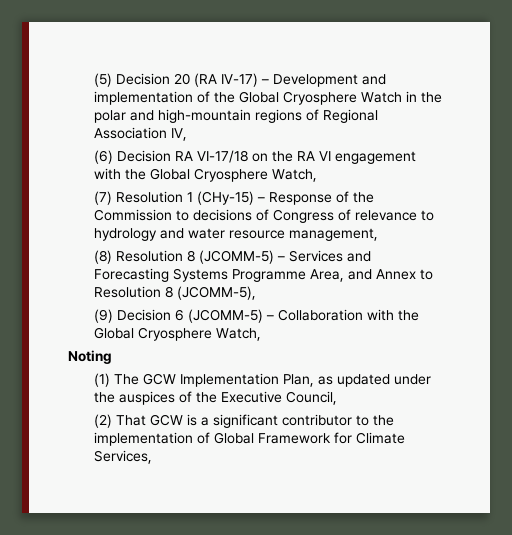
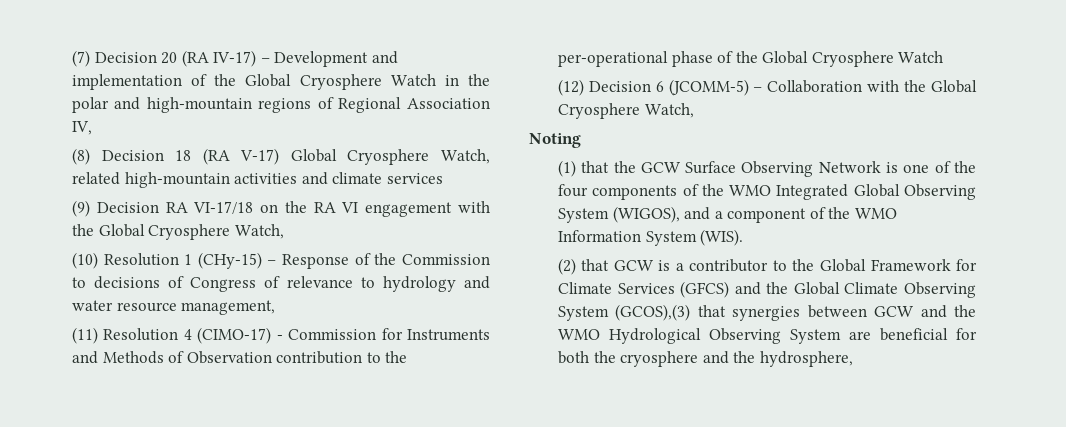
[93,73,112,87] (5) -> [71,50,90,67] (7)
[93,150,113,164] (6) -> [71,148,490,165] [71,172,443,188] [71,200,90,217] (8) Decision 18 (RA V-17) Global Cryosphere Watch, related high-mountain activities and climate services // (9)
[93,191,112,205] (7) -> [71,252,98,269] (10)
[93,250,371,264] [93,268,433,282] [93,286,256,300] [93,309,113,323] (8) Resolution 8 (JCOMM-5) – Services and Forecasting Systems Programme Area, and Annex to Resolution 8 (JCOMM-5), // (9) -> [71,327,490,344] [71,351,408,364] [557,51,944,67] [557,79,584,96] (11) Resolution 4 (CIMO-17) - Commission for Instruments and Methods of Observation contribution to the per-operational phase of the Global Cryosphere Watch // (12)
[113,373,431,387] [93,391,337,405] The GCW Implementation Plan, as updated under the auspices of the Executive Council, -> [581,161,976,177] [557,184,976,200] [557,206,898,223] [557,229,744,246] that the GCW Surface Observing Network is one of the four components of the WMO Integrated Global Observing System (WIGOS), and a component of the WMO Information System (WIS).
[115,415,146,426] That -> [581,259,610,271] that
[212,414,278,428] significant -> (684, 267) none
[93,432,210,446] implementation of -> (815, 265) none
[93,450,152,464] Services, -> [617,281,976,298] [557,304,976,321] [557,328,977,344] [557,351,853,367] Services (GFCS) and the Global Climate Observing System (GCOS),(3) that synergies between GCW and the WMO Hydrological Observing System are beneficial for both the cryosphere and the hydrosphere,

